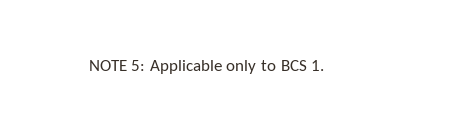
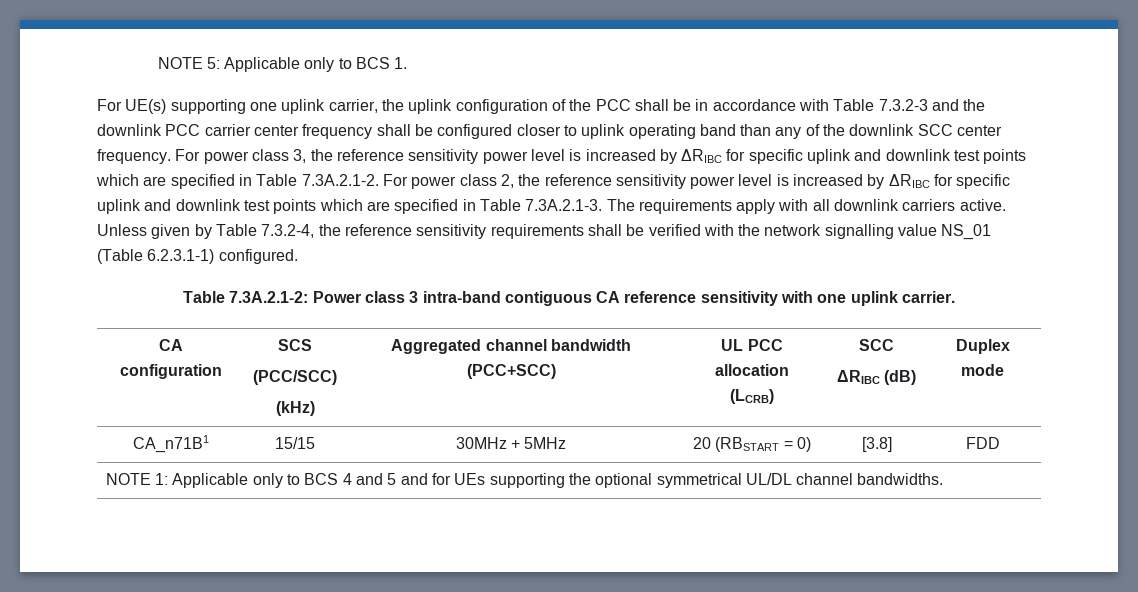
(325, 65) none -> [97,99,986,114] [97,124,1003,139] [97,149,1027,164] [96,174,1011,189] [97,199,1006,214] [97,224,992,240] [97,249,298,264] [182,291,956,306] [158,339,183,351] [119,364,222,379] [278,339,312,351] [253,370,337,385] [275,401,315,416] [391,339,631,354] [466,364,556,379] [721,339,783,351] [715,364,789,376] [730,389,774,404] [859,339,894,351] [836,370,917,385] [955,339,1010,354] [961,364,1004,376] [132,435,209,453] [275,437,315,449] [455,437,567,449] [693,437,811,452] [861,437,892,452] [965,437,1000,449] [105,473,944,488] // For UE(s) supporting one uplink carrier, the uplink configuration of the PCC shall be in accordance with Table 7.3.2-3 and the downlink PCC carrier center frequency shall be configured closer to uplink operating band than any of the downlink SCC center frequency. For power class 3, the reference sensitivity power level is increased by ΔRIBC for specific uplink and downlink test points which are specified in Table 7.3A.2.1-2. For power class 2, the reference sensitivity power level is increased by ΔRIBC for specific uplink and downlink test points which are specified in Table 7.3A.2.1-3. The requirements apply with all downlink carriers active. Unless given by Table 7.3.2-4, the reference sensitivity requirements shall be verified with the network signalling value NS_01 (Table 6.2.3.1-1) configured. // Table 7.3A.2.1-2: Power class 3 intra-band contiguous CA reference sensitivity with one uplink carrier. // CA configuration | SCS // (PCC/SCC) // (kHz) | Aggregated channel bandwidth (PCC+SCC) | UL PCC allocation // (LCRB) | SCC // ΔRIBC (dB) | Duplex mode // CA_n71B1 | 15/15 | 30MHz + 5MHz | 20 (RBSTART = 0) | [3.8] | FDD // NOTE 1: Applicable only to BCS 4 and 5 and for UEs supporting the optional symmetrical UL/DL channel bandwidths.

